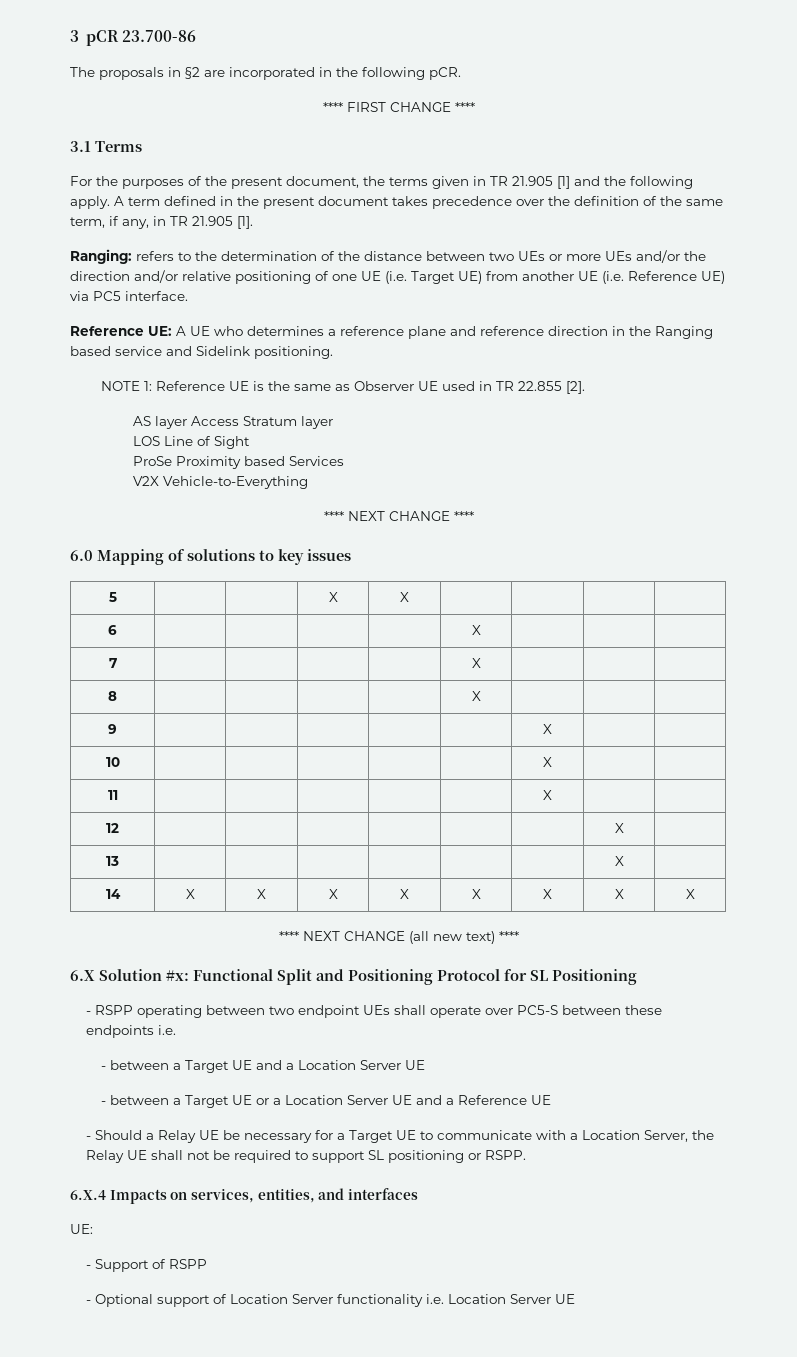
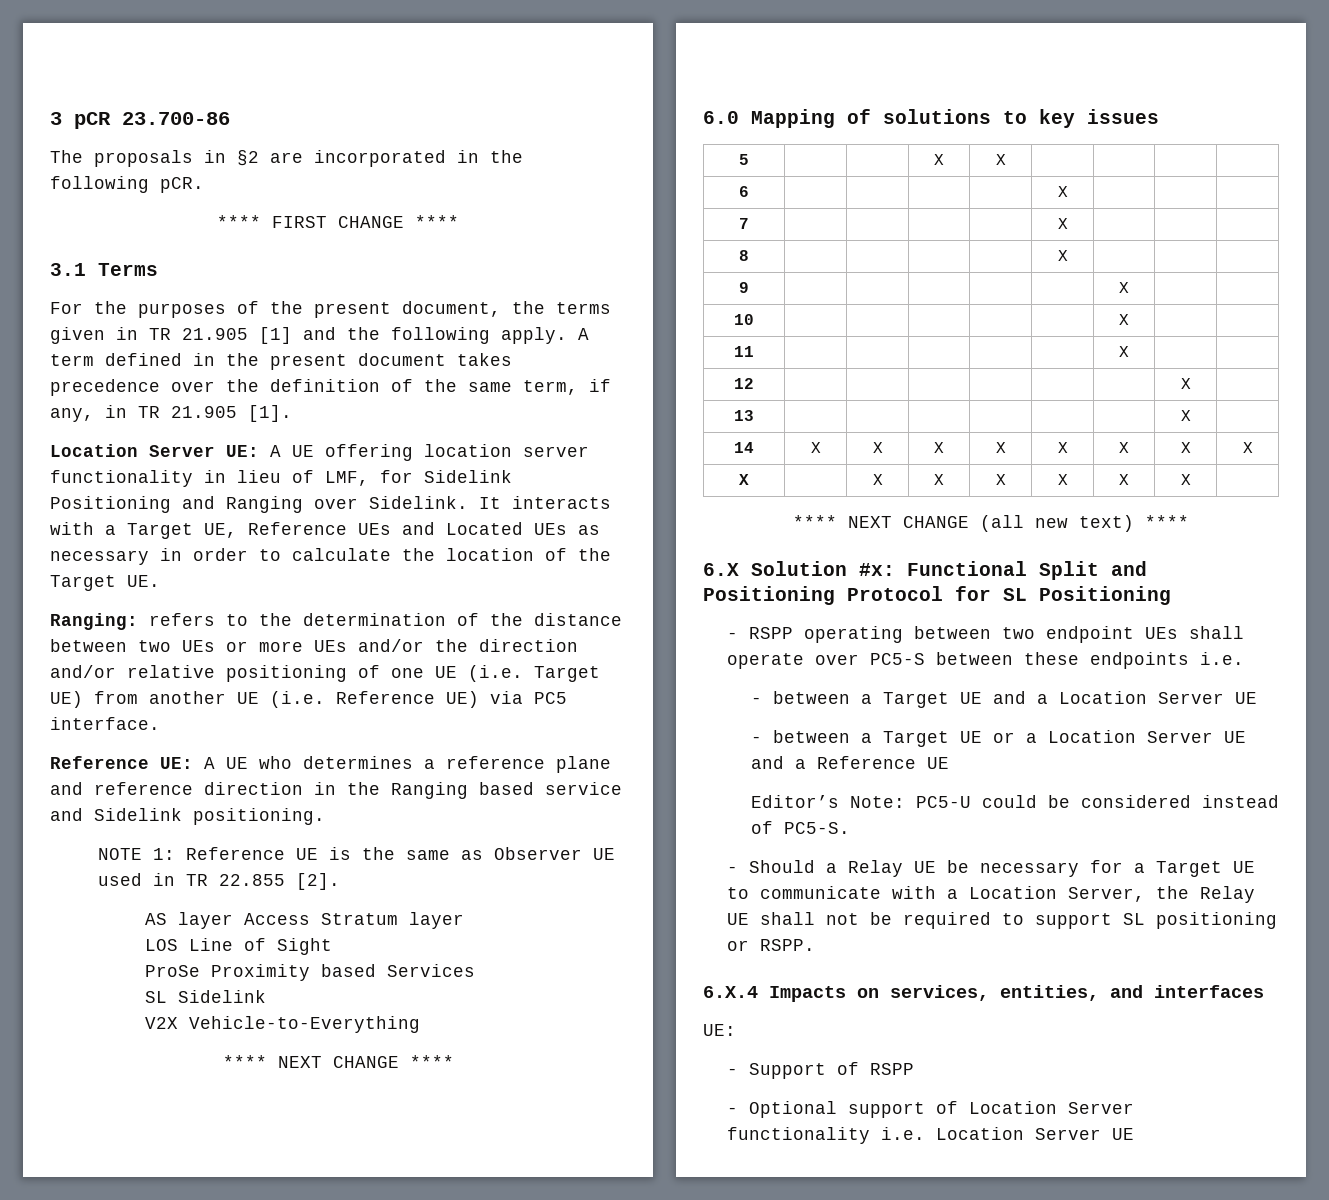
(253, 222) none -> [50,444,589,461] [50,470,512,487] [50,496,611,513] [50,522,600,539] [50,548,611,565] [50,575,160,591] // Location Server UE: A UE offering location server functionality in lieu of LMF, for Sidelink Positioning and Ranging over Sidelink. It interacts with a Target UE, Reference UEs and Located UEs as necessary in order to calculate the location of the Target UE.
(344, 461) none -> [145,990,267,1003] // SL Sidelink
(695, 894) none -> [739,474,749,485] [872,474,883,485] [934,474,944,485] [995,474,1006,485] [1057,474,1068,485] [1119,474,1129,485] [1180,474,1191,485] // X | | X | X | X | X | X | X |
(552, 1100) none -> [750,795,1279,808] [750,821,850,834] // Editor’s Note: PC5-U could be considered instead of PC5-S.

